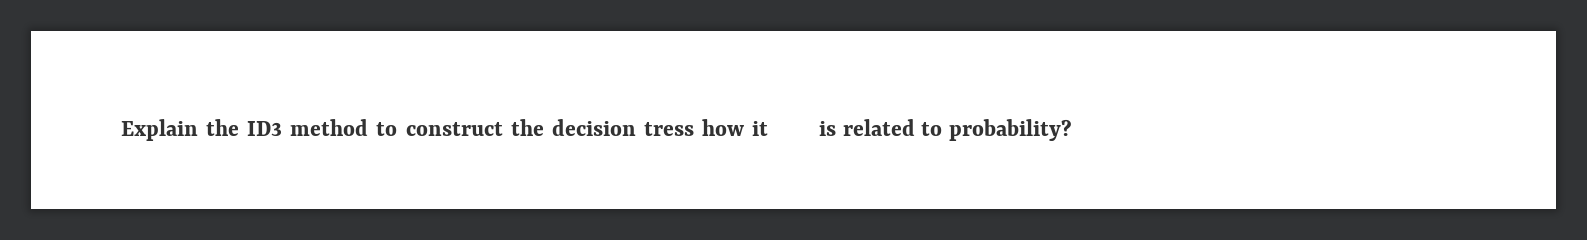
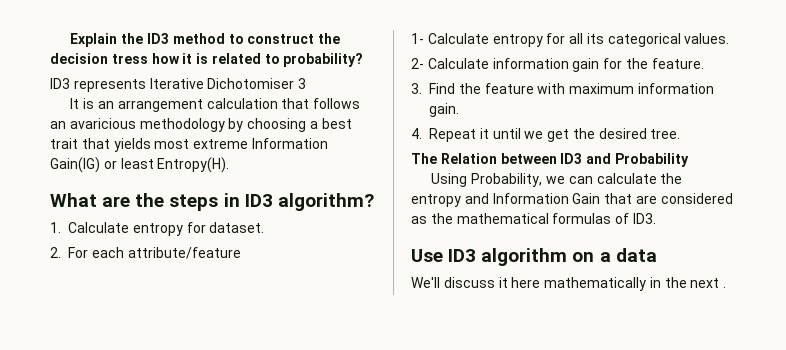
(1072, 130) none -> [50,78,307,92] [70,98,361,112] [50,118,352,132] [50,138,328,152] [50,157,230,173] [50,193,374,211] [50,222,265,236] [50,247,241,259] [411,33,730,47] [411,58,704,72] [411,83,714,94] [429,103,459,117] [411,128,681,142] [411,153,689,167] [431,173,683,187] [411,193,733,207] [411,213,656,224] [411,248,657,266] [411,277,727,291] // ID3 represents Iterative Dichotomiser 3 // It is an arrangement calculation that follows an avaricious methodology by choosing a best trait that yields most extreme Information Gain(IG) or least Entropy(H). // What are the steps in ID3 algorithm? // 1. Calculate entropy for dataset. // 2. For each attribute/feature // 1- Calculate entropy for all its categorical values. // 2- Calculate information gain for the feature. // 3. Find the feature with maximum information gain. // 4. Repeat it until we get the desired tree. // The Relation between ID3 and Probability // Using Probability, we can calculate the entropy and Information Gain that are considered as the mathematical formulas of ID3. // Use ID3 algorithm on a data // We'll discuss it here mathematically in the next .

